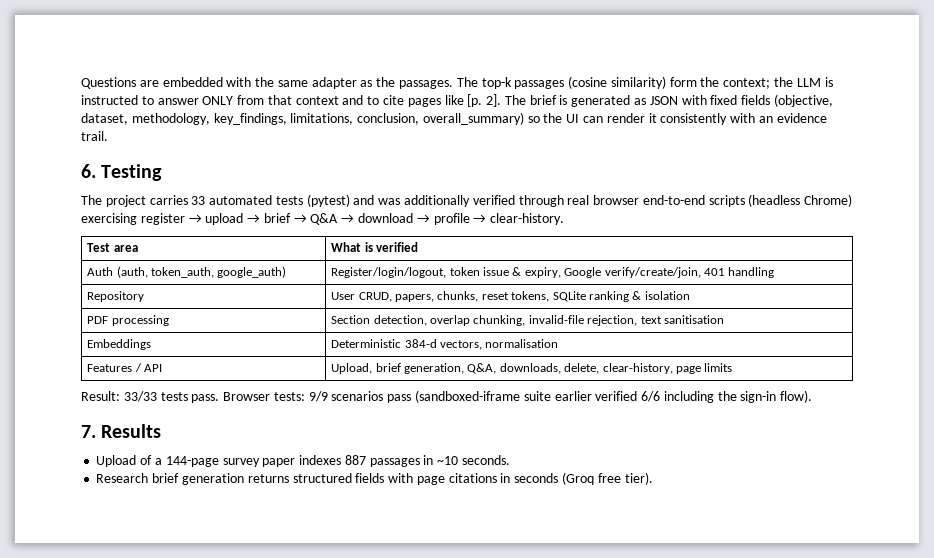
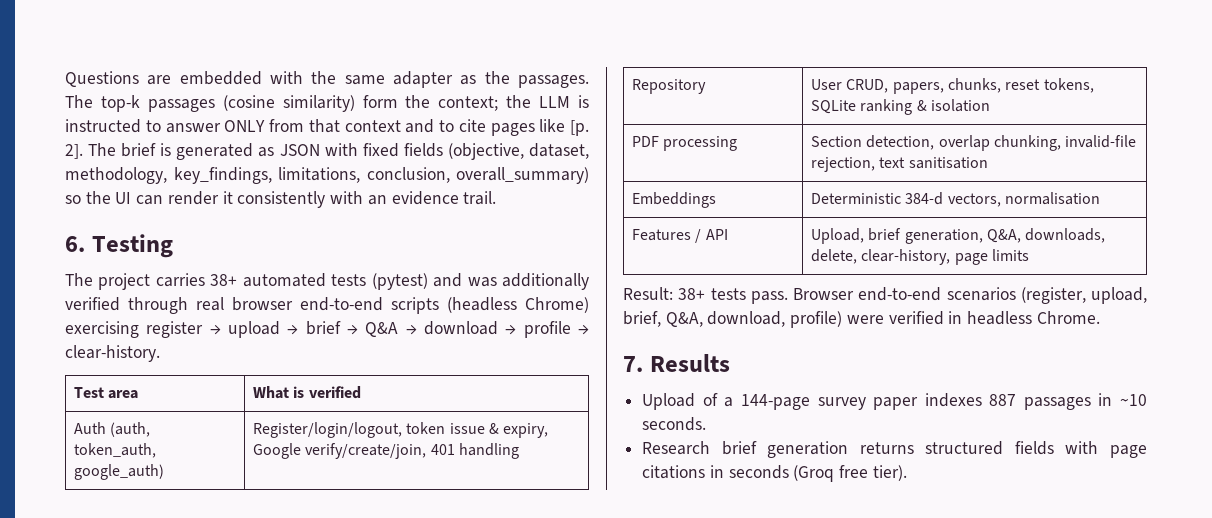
[191,196,206,205] 33 -> [210,274,238,286] 38+
[123,391,157,402] 33/33 -> [678,288,706,300] 38+
[273,390,813,403] tests: 9/9 scenarios pass (sandboxed-iframe suite earlier verified 6/6 including the sign-in flow). -> [858,287,1147,304] [623,311,1100,328] end-to-end scenarios (register, upload, brief, Q&A, download, profile) were verified in headless Chrome.

